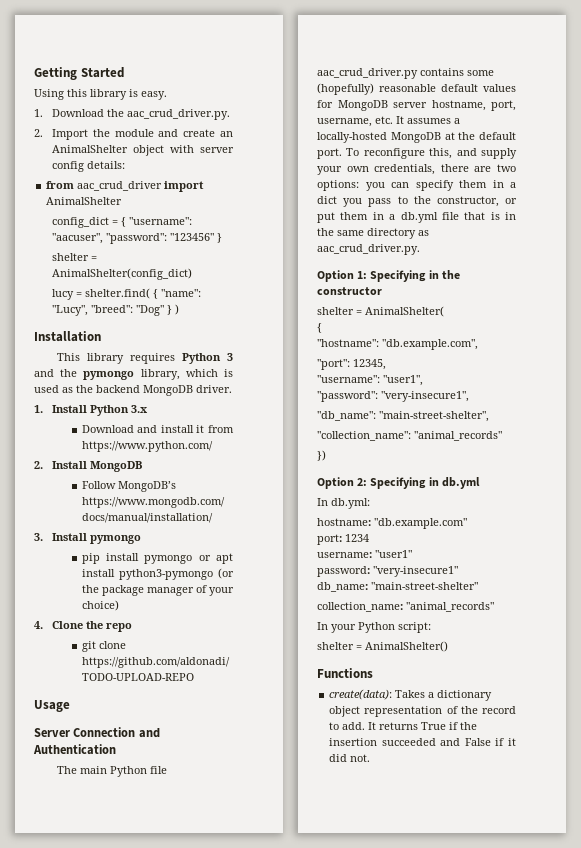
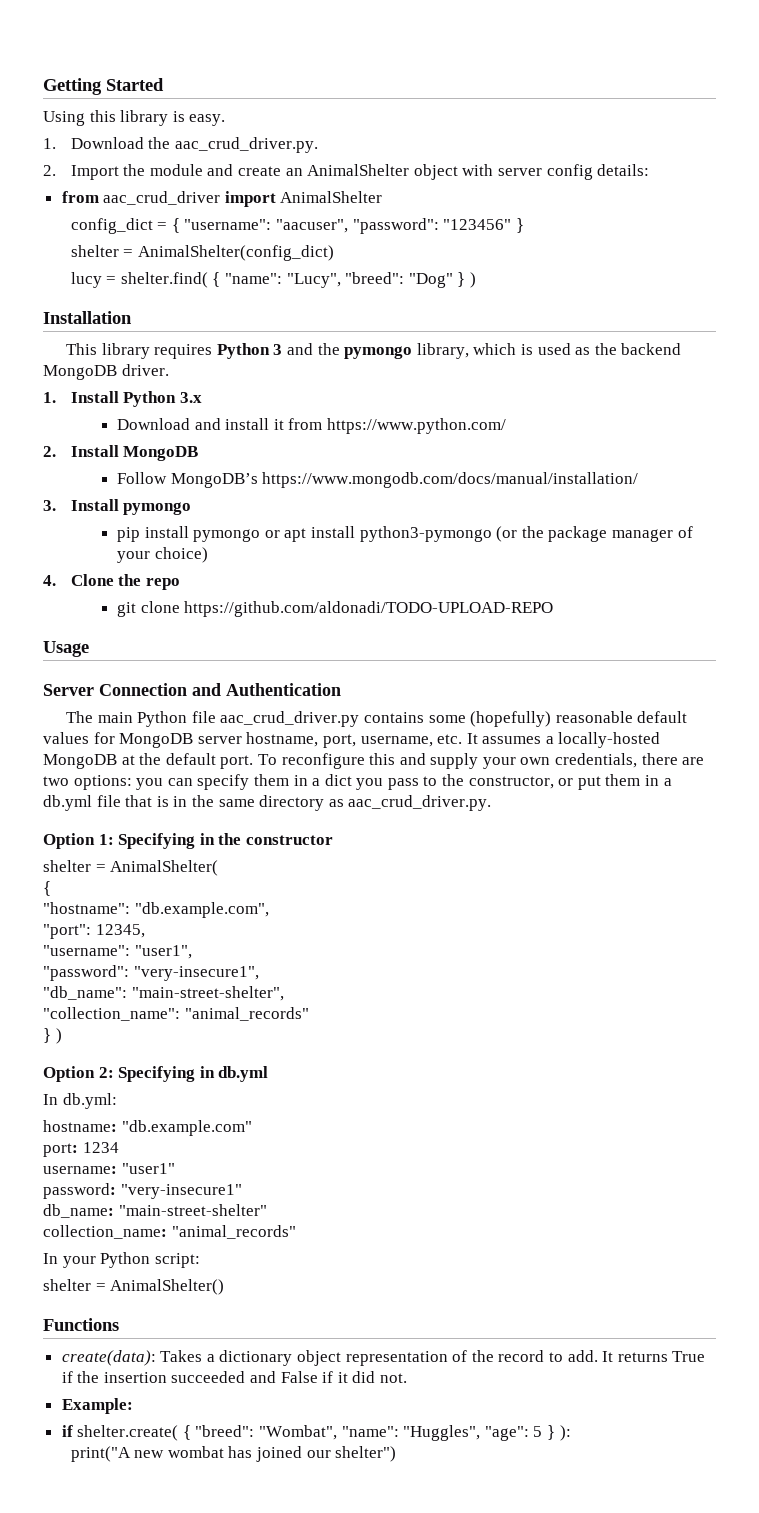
[429,148,453,159] this, -> [369,753,396,765] this
[317,450,326,461] }) -> [43,1028,62,1044] } )
(371, 758) none -> [61,1398,133,1414] [61,1425,571,1441] [70,1446,397,1462] // Example: // if shelter.create( { "breed": "Wombat", "name": "Huggles", "age": 5 } ): // print("A new wombat has joined our shelter")

